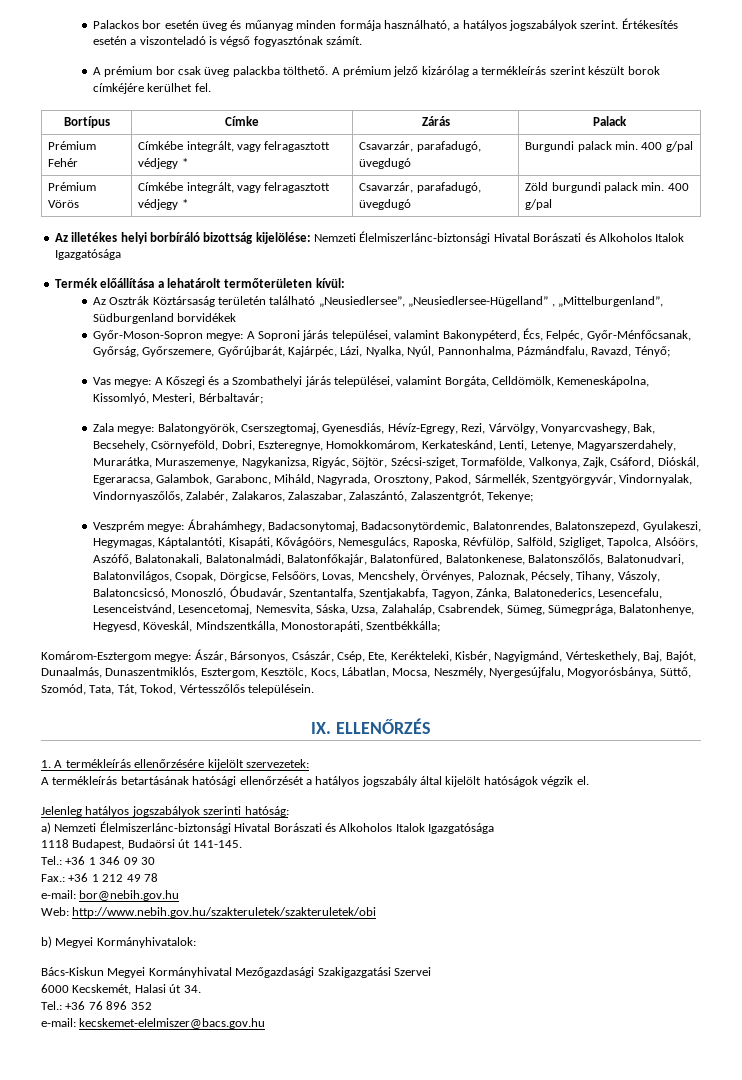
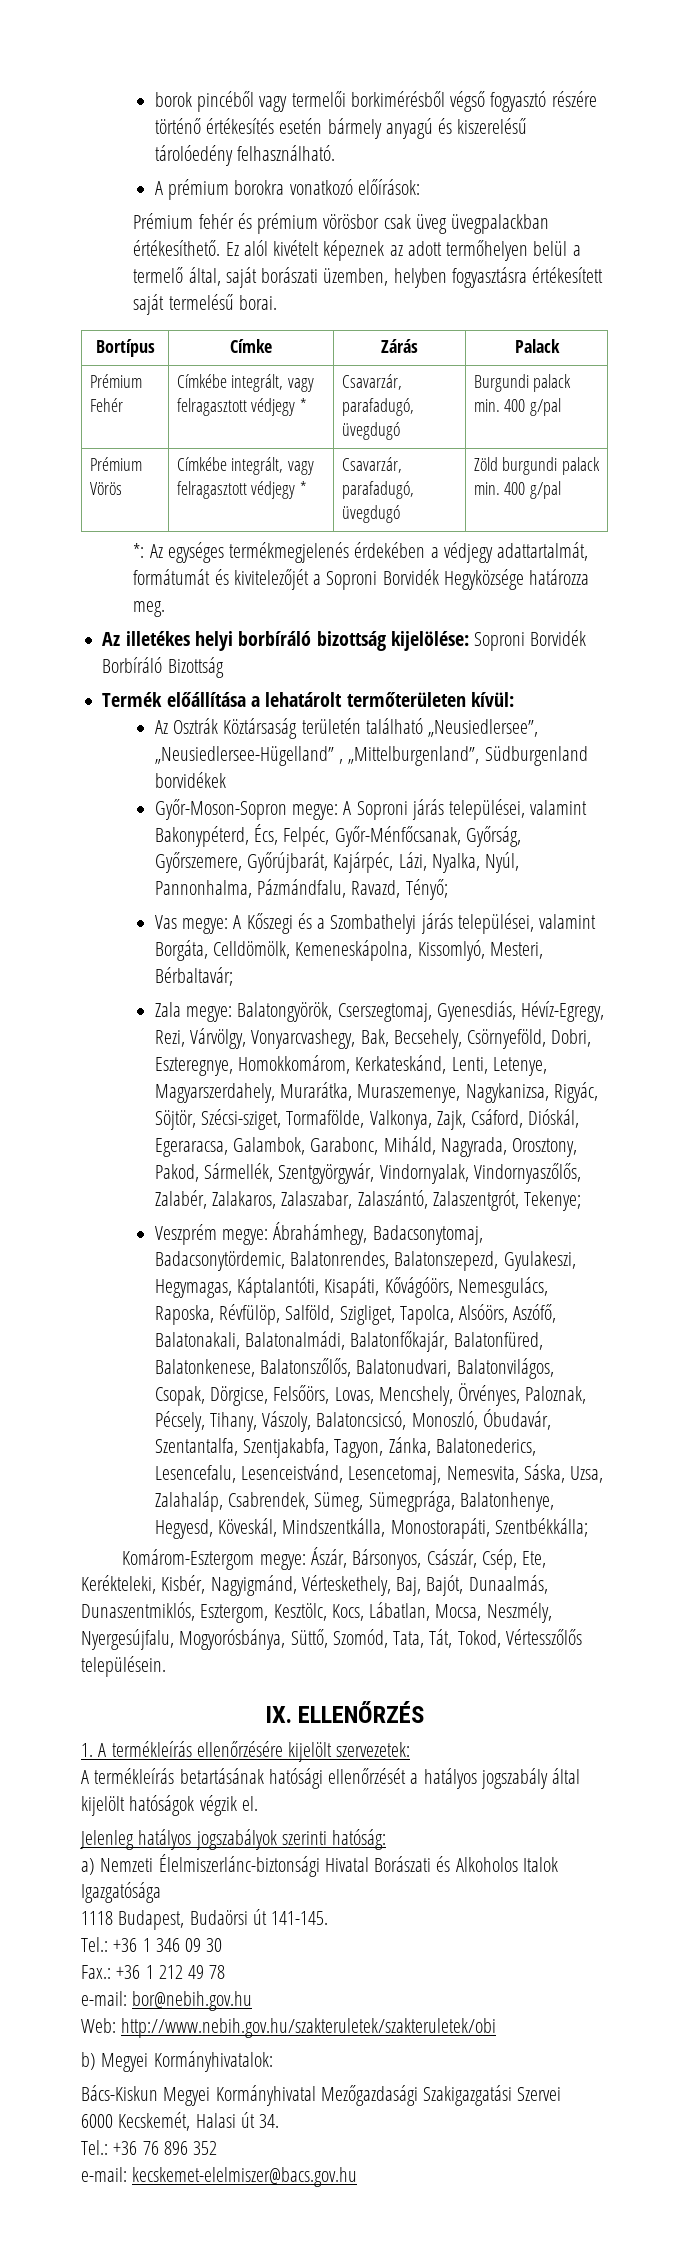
[92,18,678,31] [92,36,363,47] [92,66,660,77] [92,83,211,94] Palackos bor esetén üveg és műanyag minden formája használható, a hatályos jogszabályok szerint. Értékesítés esetén a viszonteladó is végső fogyasztónak számít. // A prémium bor csak üveg palackba tölthető. A prémium jelző kizárólag a termékleírás szerint készült borok címkéjére kerülhet fel. -> [154,91,597,112] [154,118,528,139] [154,145,335,166] [154,179,420,200] [133,213,550,234] [133,240,581,261] [133,267,604,288] [133,294,277,315] borok pincéből vagy termelői borkimérésből végső fogyasztó részére történő értékesítés esetén bármely anyagú és kiszerelésű tárolóedény felhasználható. // A prémium borokra vonatkozó előírások: // Prémium fehér és prémium vörösbor csak üveg üvegpalackban értékesíthető. Ez alól kivételt képeznek az adott termőhelyen belül a termelő által, saját borászati üzemben, helyben fogyasztásra értékesített saját termelésű borai.
(553, 204) none -> [133,542,589,563] [133,569,590,590] [133,601,166,617] // *: Az egységes termékmegjelenés érdekében a védjegy adattartalmát, formátumát és kivitelezőjét a Soproni Borvidék Hegyközsége határozza meg.
[314,231,685,244] [54,249,121,260] Nemzeti Élelmiszerlánc-biztonsági Hivatal Borászati és Alkoholos Italok Igazgatósága -> [474,630,587,651] [102,657,224,678] Soproni Borvidék Borbíráló Bizottság

